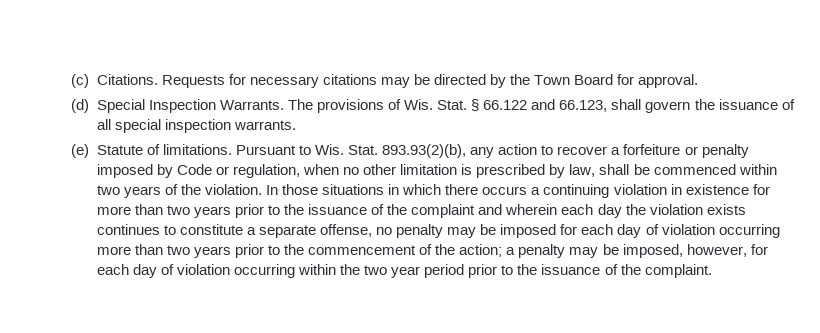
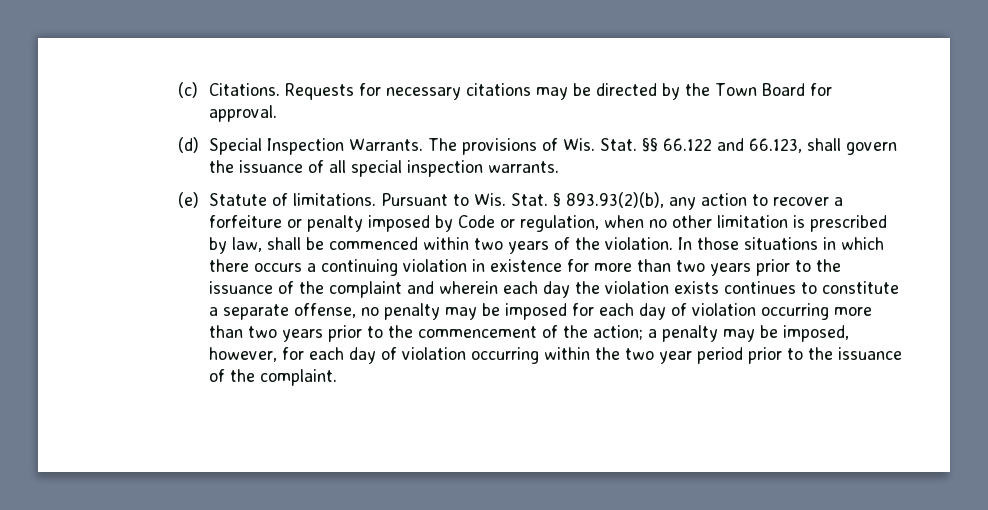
[471,99,480,111] § -> [641,138,658,152] §§
(379, 150) none -> [552,193,561,207] §

